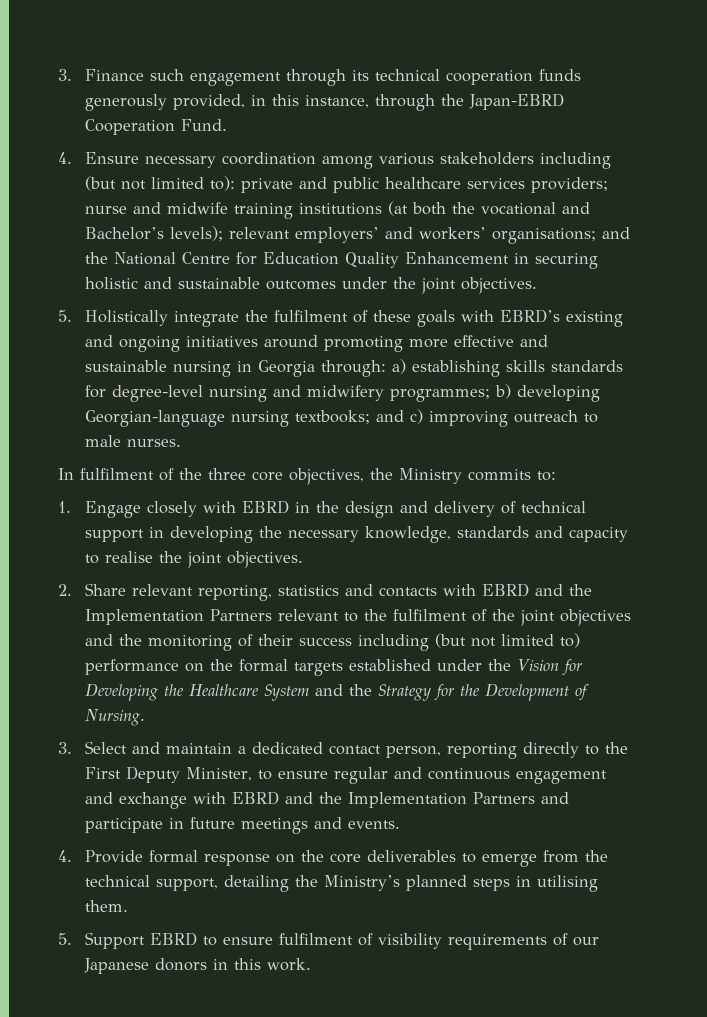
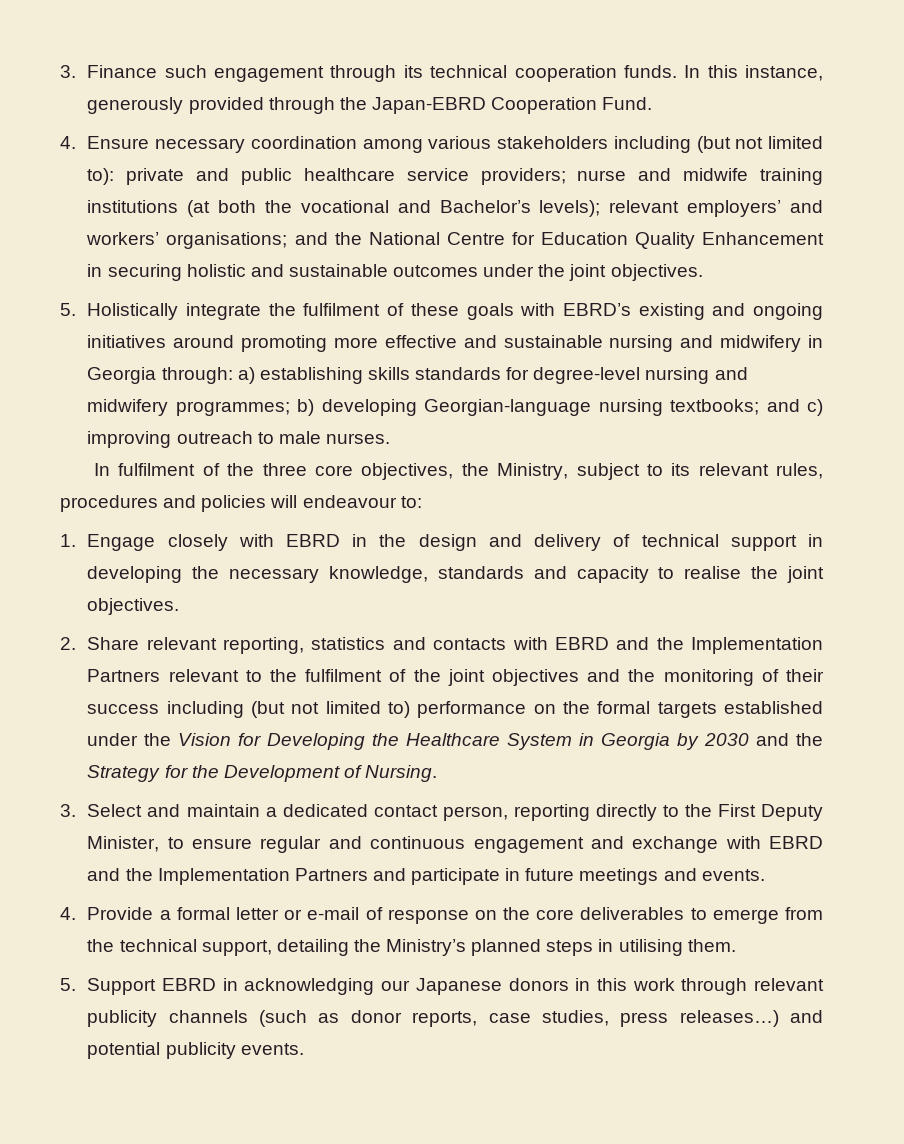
[539,69,582,81] [85,94,370,111] funds generously provided, in this instance, -> [623,65,824,81] [87,97,264,114] funds. In this instance, generously provided
[467,178,526,189] services -> [406,168,469,181] service
(232, 369) none -> [680,335,802,352] and midwifery
[399,468,531,484] Ministry commits -> [497,463,823,480] [60,495,397,512] Ministry, subject to its relevant rules, procedures and policies will endeavour
(310, 692) none -> [579,733,750,750] in Georgia by 2030
[149,850,199,863] formal -> [159,907,383,920] a formal letter or e-mail of
[203,933,569,950] to ensure fulfilment of visibility requirements of -> [222,978,375,995] in acknowledging
[267,958,312,971] work. -> [632,978,825,995] [87,1010,824,1027] [87,1042,304,1059] work through relevant publicity channels (such as donor reports, case studies, press releases…) and potential publicity events.

